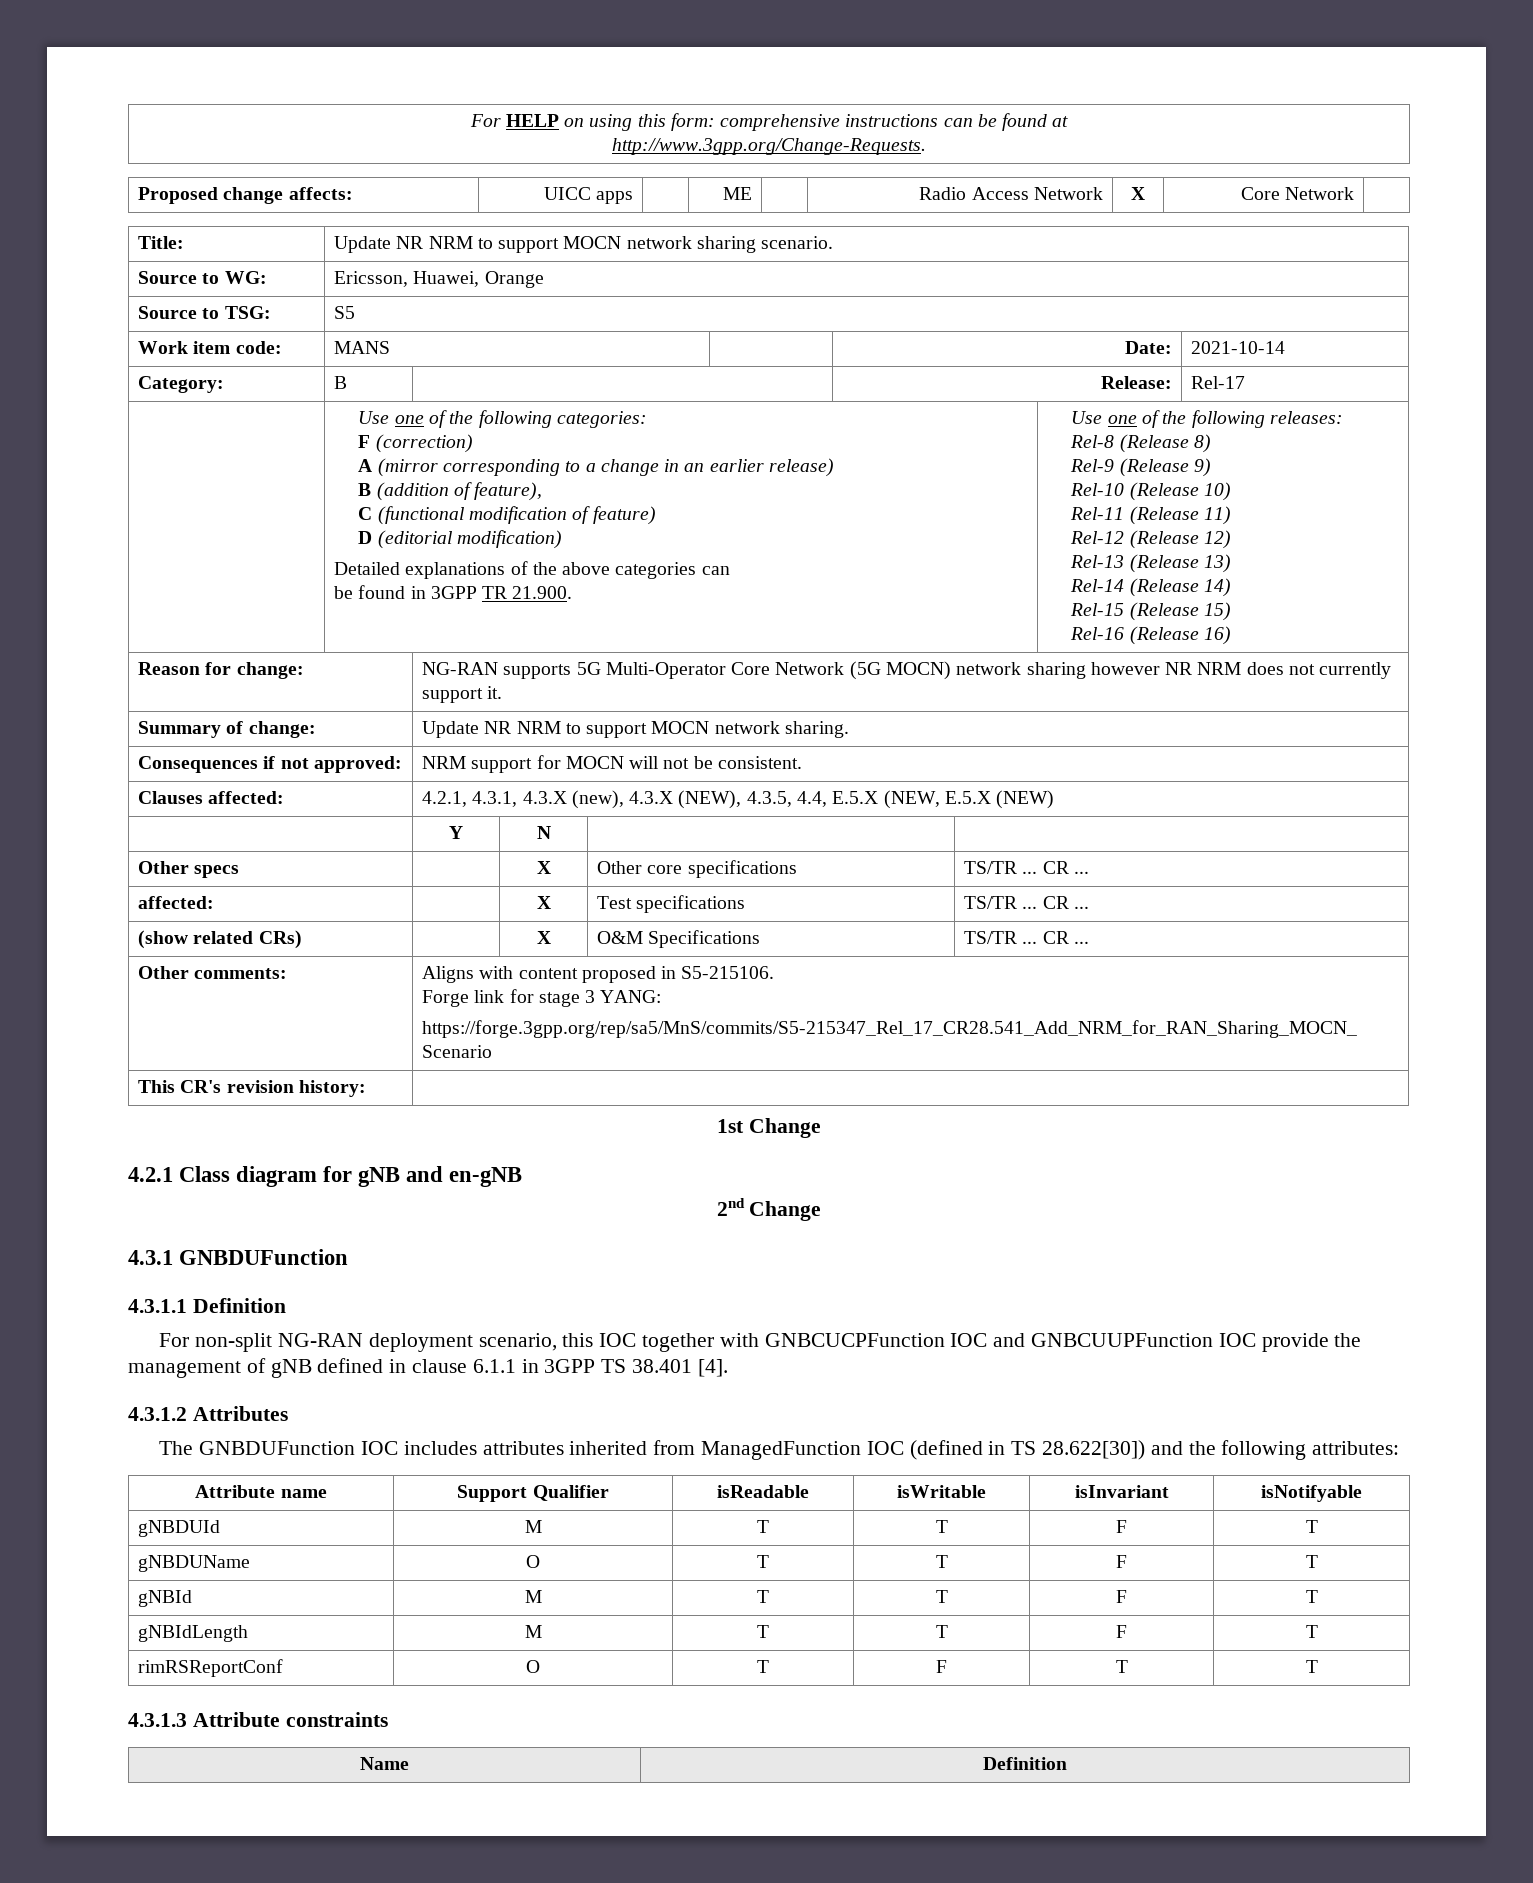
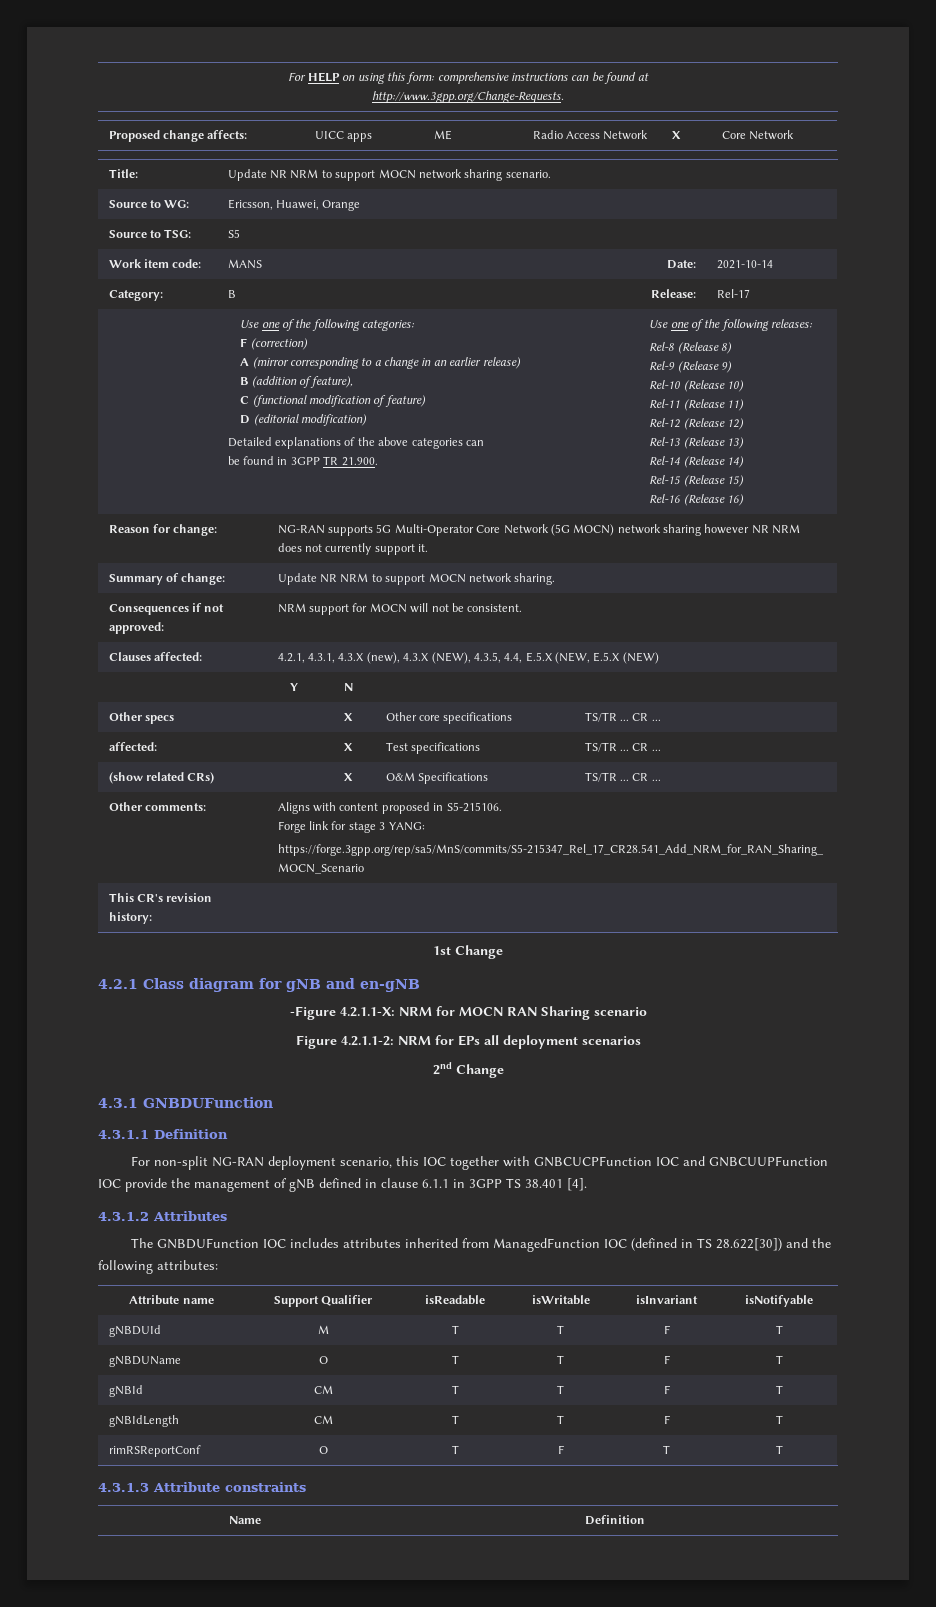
(523, 1177) none -> [289,1006,647,1020] [295,1035,641,1049] // -Figure 4.2.1.1-X: NRM for MOCN RAN Sharing scenario // Figure 4.2.1.1-2: NRM for EPs all deployment scenarios
[524,1590,542,1603] M -> [313,1385,333,1394] CM
[524,1625,542,1638] M -> [313,1415,333,1424] CM

